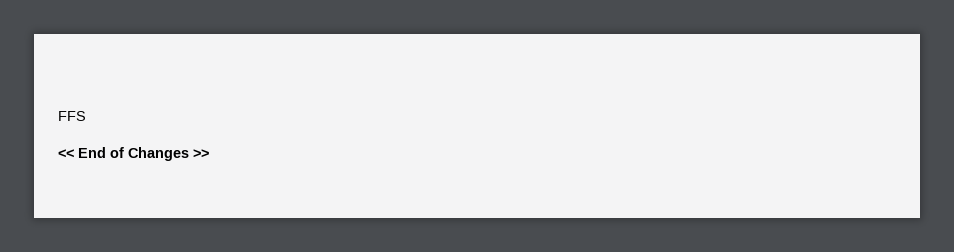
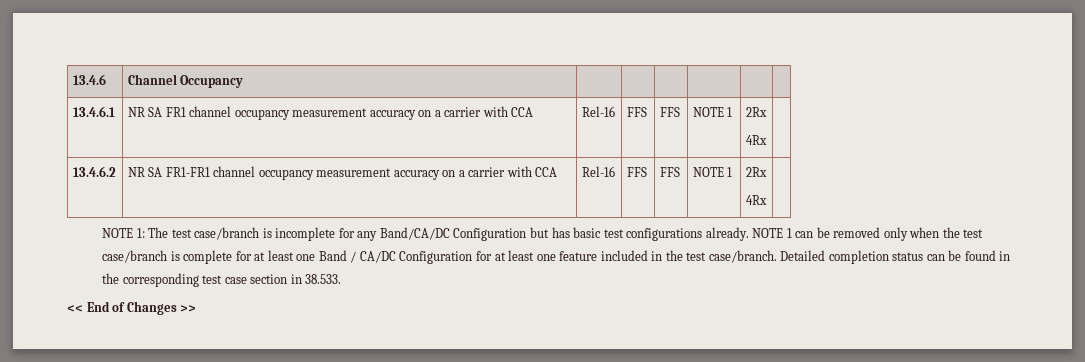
[58,111,86,121] FFS -> [72,74,106,85] [127,74,244,88] [72,106,115,117] [127,106,534,120] [581,106,615,117] [626,107,647,117] [659,107,680,117] [692,107,733,117] [745,107,767,117] [745,135,767,145] [72,166,116,177] [127,166,558,180] [581,166,615,177] [626,167,647,177] [659,167,680,177] [692,167,733,177] [745,167,767,177] [745,195,767,205] [102,227,984,241] [102,250,1011,264] [102,273,342,287] 13.4.6 | Channel Occupancy | | | | | | // 13.4.6.1 | NR SA FR1 channel occupancy measurement accuracy on a carrier with CCA | Rel-16 | FFS | FFS | NOTE 1 | 2Rx // 4Rx | // 13.4.6.2 | NR SA FR1-FR1 channel occupancy measurement accuracy on a carrier with CCA | Rel-16 | FFS | FFS | NOTE 1 | 2Rx // 4Rx | // NOTE 1: The test case/branch is incomplete for any Band/CA/DC Configuration but has basic test configurations already. NOTE 1 can be removed only when the test case/branch is complete for at least one Band / CA/DC Configuration for at least one feature included in the test case/branch. Detailed completion status can be found in the corresponding test case section in 38.533.

